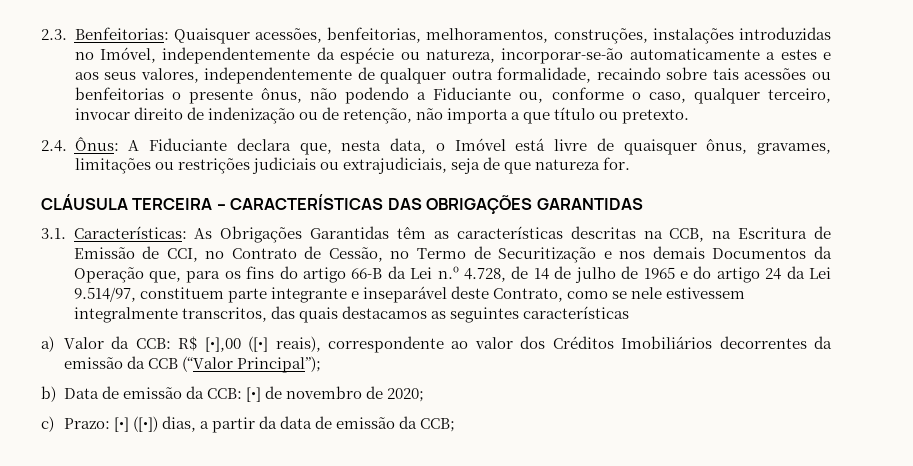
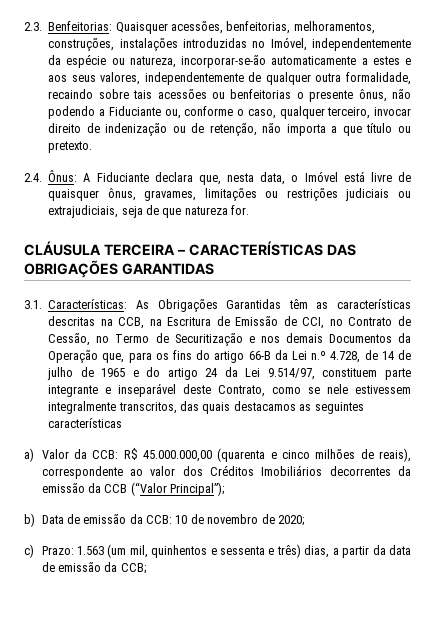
[204,336,269,352] [•],00 ([•] -> [142,448,374,462] 45.000.000,00 (quarenta e cinco milhões de
[246,387,262,402] [•] -> [175,515,188,524] 10
[113,416,158,432] [•] ([•]) -> [76,544,301,558] 1.563 (um mil, quinhentos e sessenta e três)

